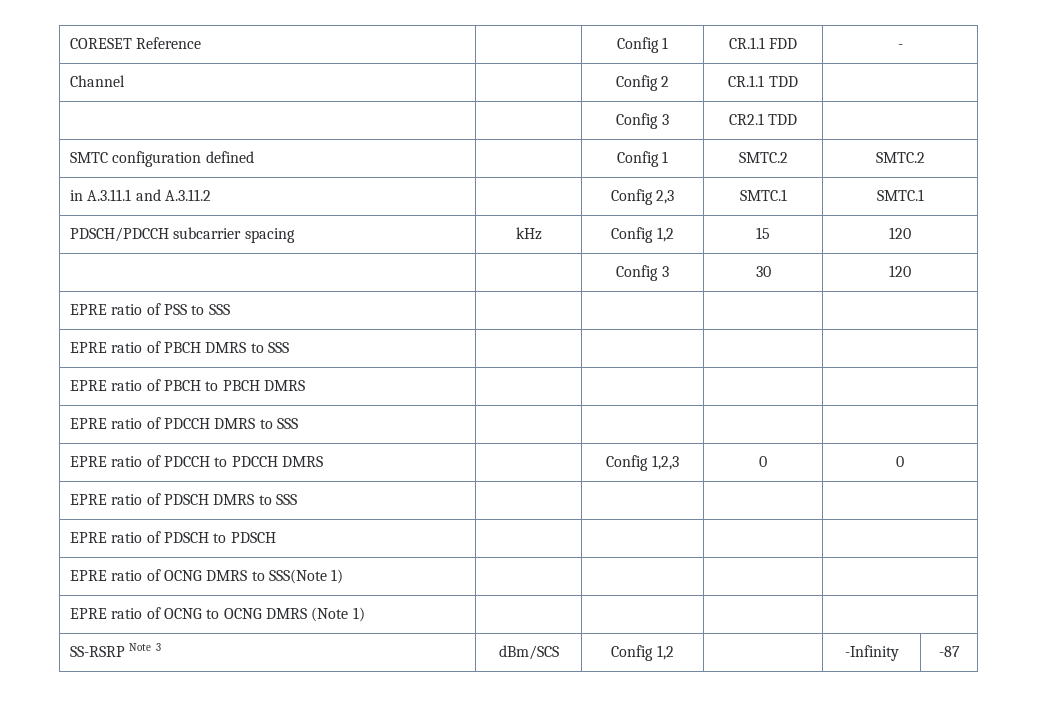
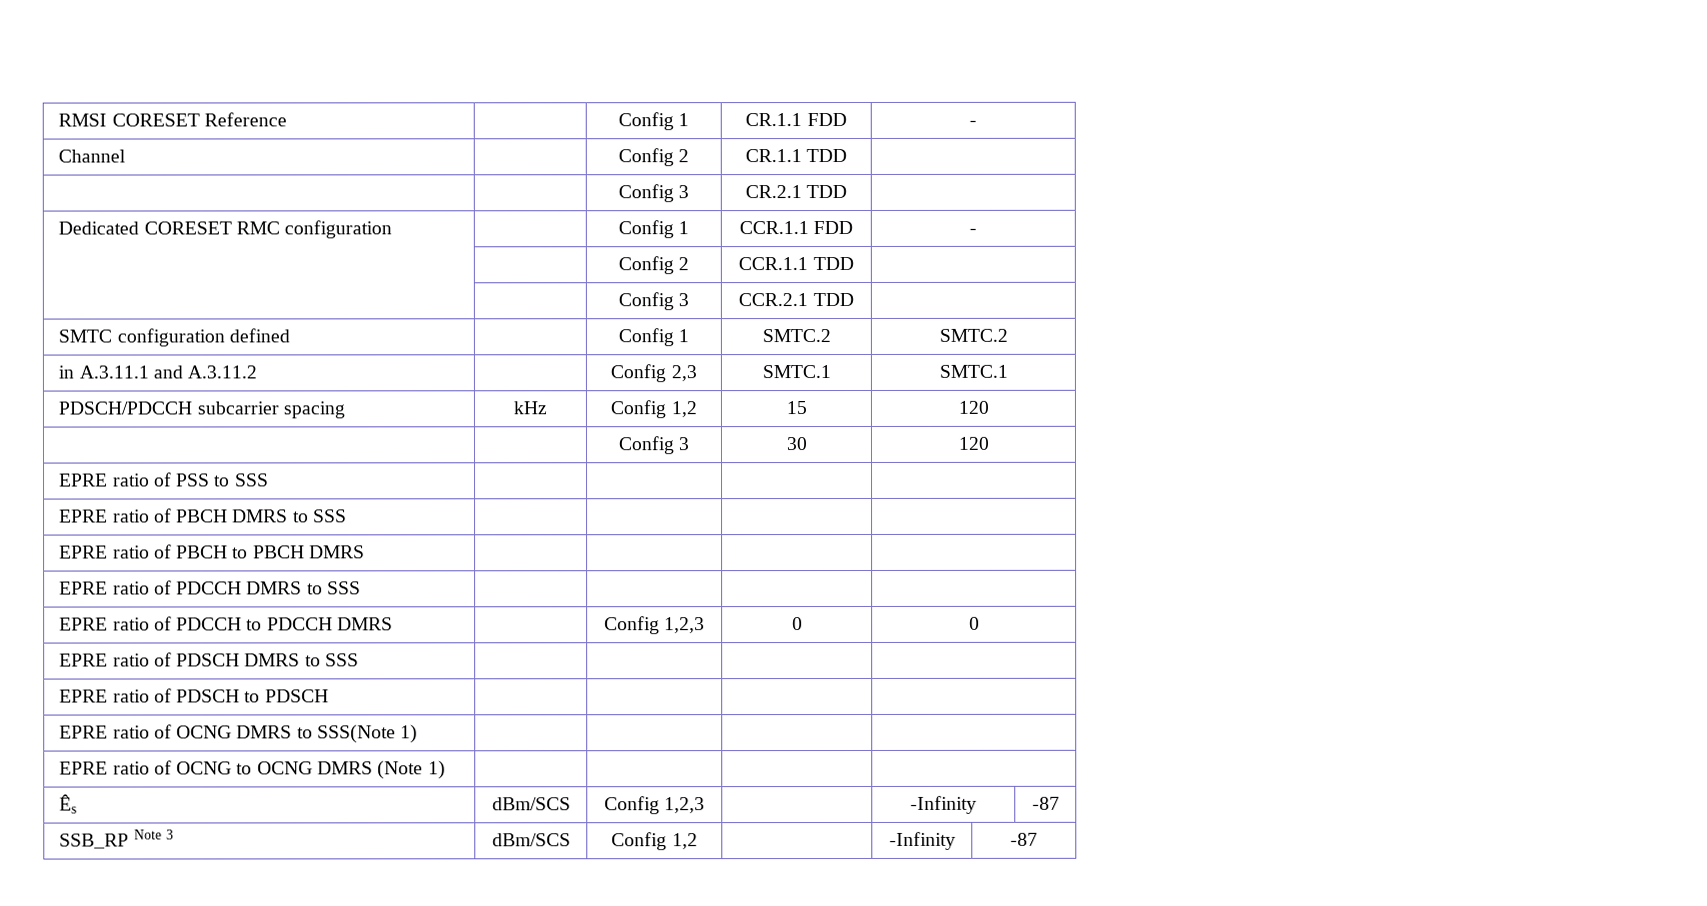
(70, 43) none -> [58,113,108,127] RMSI
[728,113,764,125] CR2.1 -> [744,185,848,199] [58,220,393,239] [617,220,690,239] [738,220,854,235] [969,228,977,234] [617,256,690,275] [738,256,854,271] [617,292,690,311] [738,293,809,307] CR.2.1 TDD | // Dedicated CORESET RMC configuration | | Config 1 | CCR.1.1 FDD | - // | | Config 2 | CCR.1.1 TDD | // | | Config 3 | CCR.2.1
[70,646,126,657] SS-RSRP -> [59,794,78,814] [491,797,571,811] [603,796,706,815] [910,795,977,814] [1031,796,1060,810] [59,833,130,849] Ês | dBm/SCS | Config 1,2,3 | | -Infinity | -87 // SSB_RP

